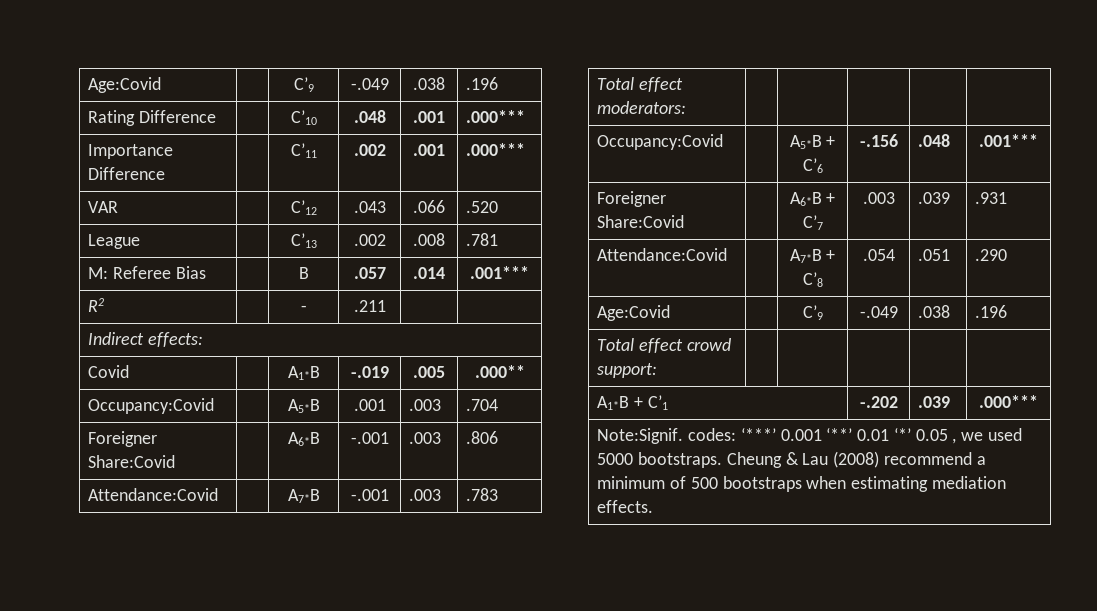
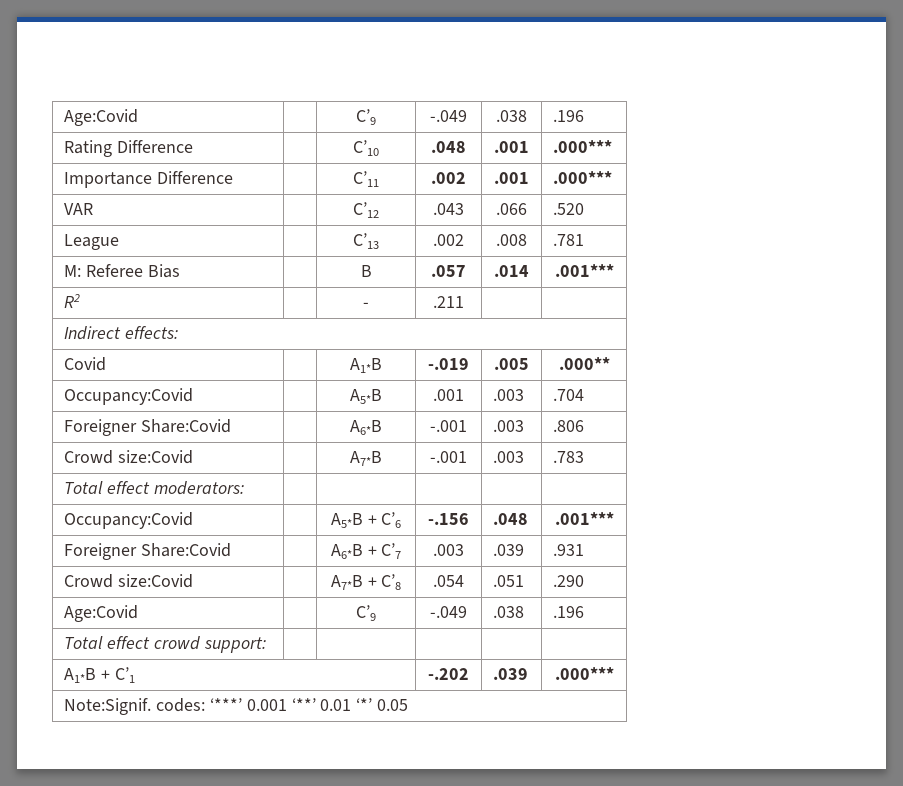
[88,488,219,501] Attendance:Covid -> [64,450,194,464] Crowd size:Covid
[597,248,728,261] Attendance:Covid -> [64,574,194,588] Crowd size:Covid
[952,428,1022,444] [597,451,986,468] [597,476,1006,492] [597,500,654,513] , we used 5000 bootstraps. Cheung & Lau (2008) recommend a minimum of 500 bootstraps when estimating mediation effects. -> (409, 705) none

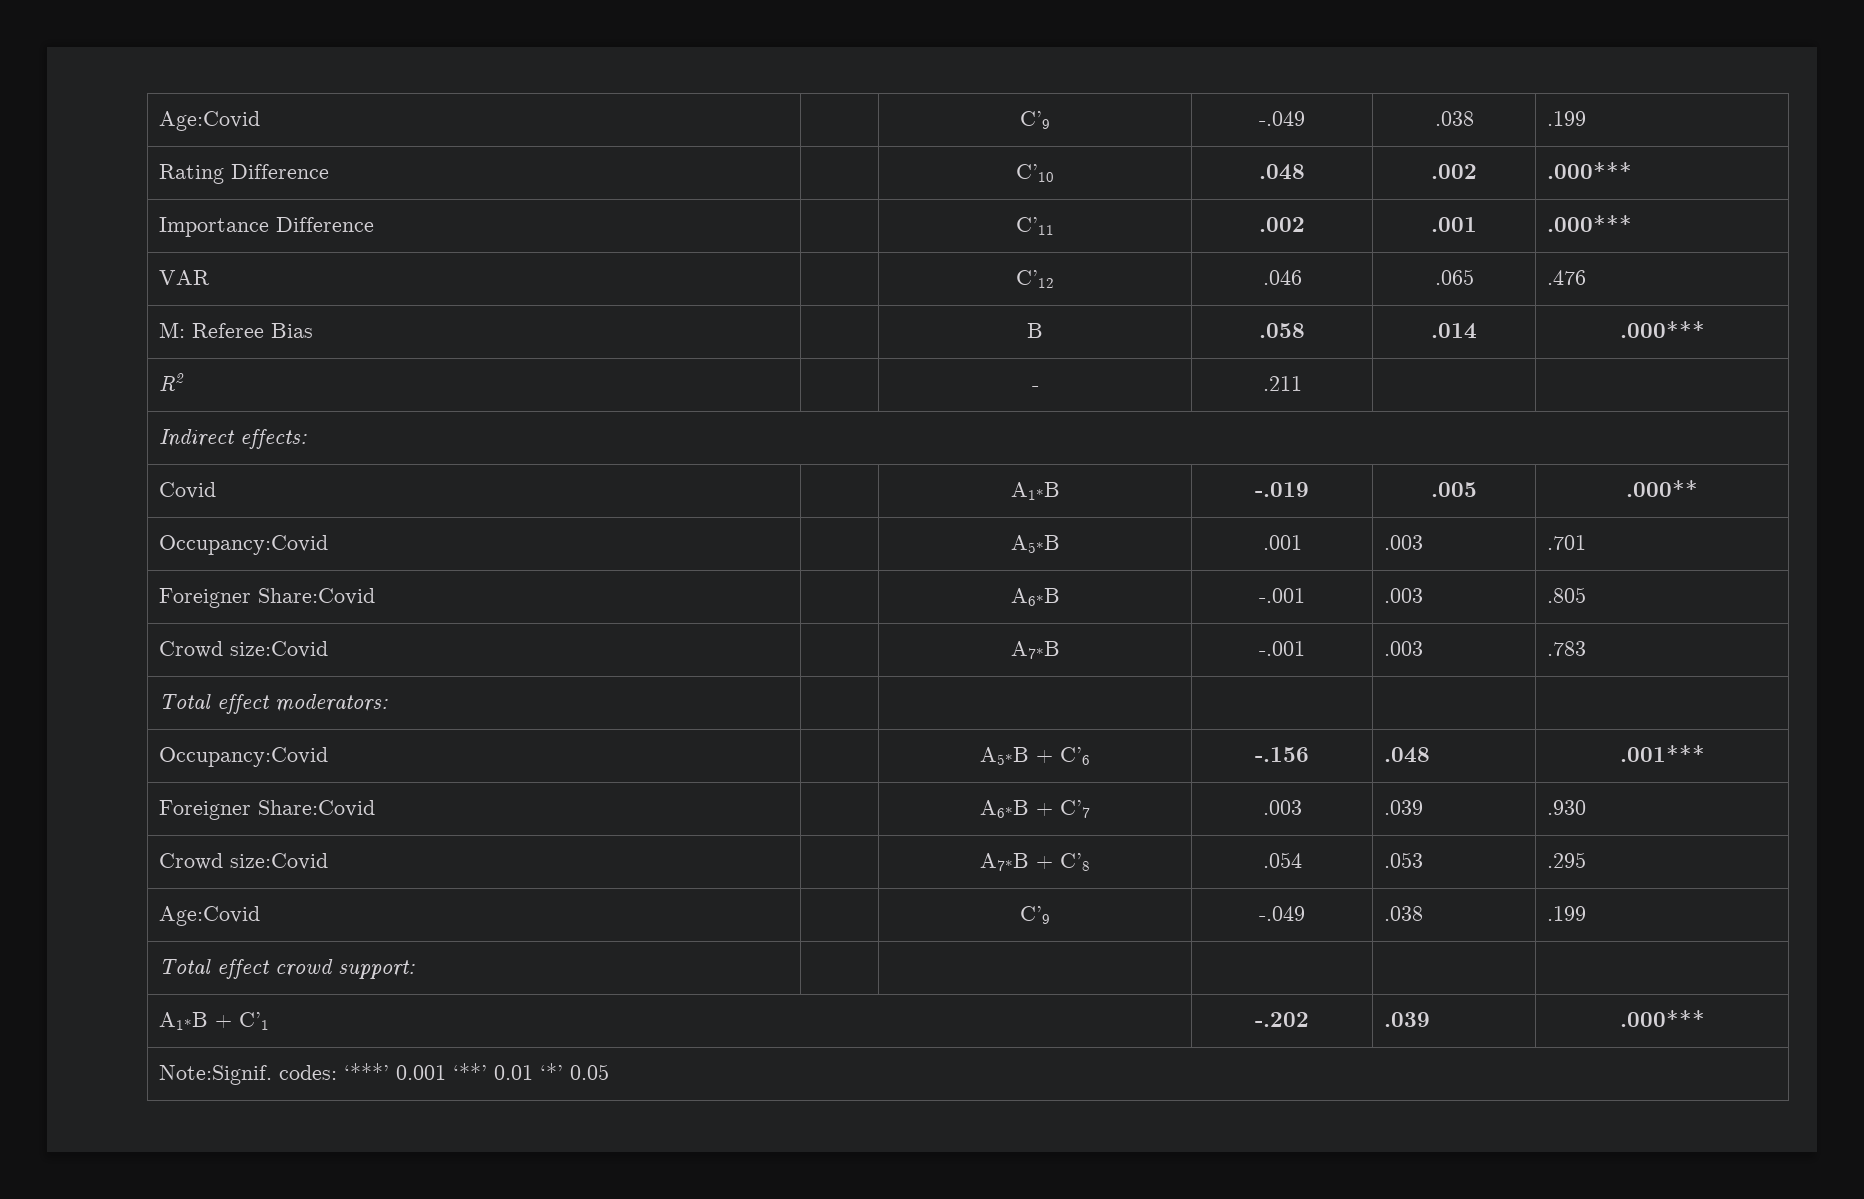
[64,109,139,126] [356,109,376,125] [430,110,467,122] [496,110,527,122] [553,110,585,122] Age:Covid | | C’9 | -.049 | .038 | .196 -> [158,111,260,131] [1020,111,1050,129] [1259,111,1305,126] [1434,111,1474,126] [1546,111,1586,126] Age:Covid | | C’9 | -.049 | .038 | .199
[494,141,529,153] .001 -> [1431,164,1477,179] .002
[433,203,464,215] [496,203,527,215] [553,203,585,215] [64,234,120,250] [353,233,379,249] [433,234,464,246] [496,234,527,246] [553,234,585,246] .043 | .066 | .520 // League | | C’13 | .002 | .008 | .781 -> [1262,270,1302,285] [1434,269,1474,285] [1546,270,1586,285] .046 | .065 | .476
[431,265,466,277] .057 -> [1259,323,1305,338] .058
[554,264,614,277] .001*** -> [1619,321,1705,338] .000***
[553,389,585,401] .704 -> [1546,535,1586,550] .701
[553,420,585,432] .806 -> [1546,587,1586,603] .805
[553,544,585,556] .931 -> [1546,800,1586,815] .930
[493,575,525,587] [553,575,585,587] [64,605,139,622] [356,605,376,621] [430,606,467,618] [493,606,525,618] [553,606,585,618] .051 | .290 // Age:Covid | | C’9 | -.049 | .038 | .196 -> [1383,852,1423,868] [1546,852,1586,868] [158,906,260,926] [1020,906,1050,924] [1259,906,1305,921] [1383,906,1423,921] [1546,906,1586,921] .053 | .295 // Age:Covid | | C’9 | -.049 | .038 | .199

